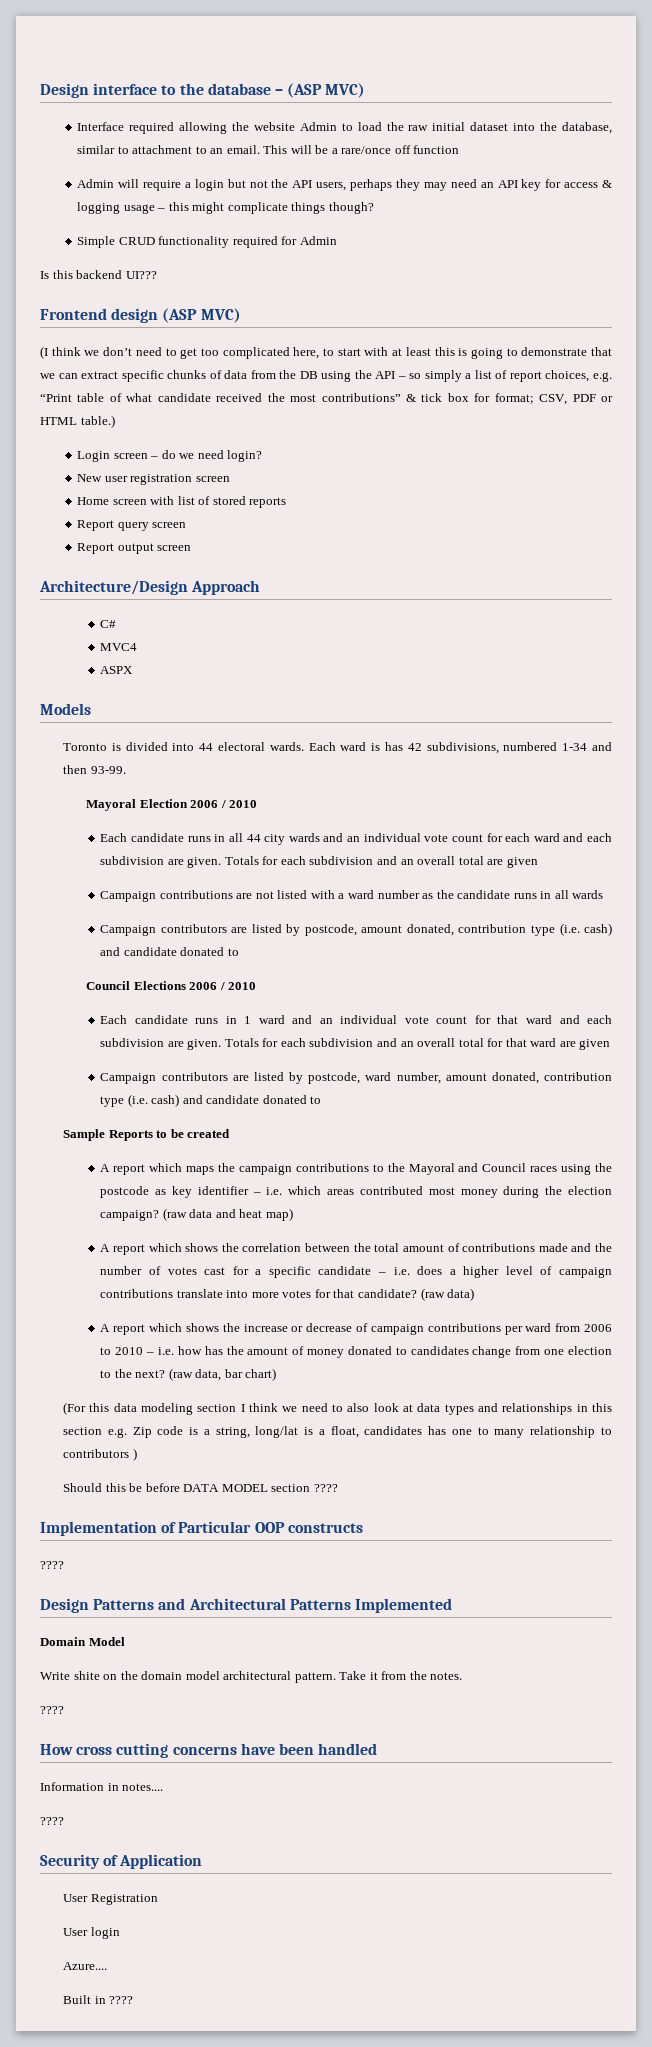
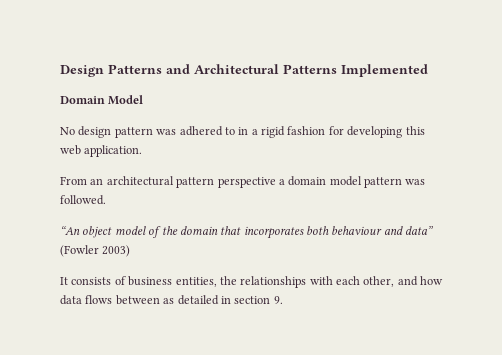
[40,83,366,98] [77,122,613,134] [77,145,460,154] [77,179,612,191] [77,202,374,214] [77,236,337,248] [40,270,157,279] [40,308,241,323] [40,346,612,359] [40,370,612,382] [40,393,613,405] [40,415,115,428] [77,450,263,462] [77,474,230,485] [77,496,287,508] [77,520,187,531] [77,543,192,554] [39,580,261,595] [100,620,117,628] [100,643,138,651] [100,666,134,674] [40,703,91,715] [63,742,612,754] [63,765,126,774] [86,799,258,811] [100,833,612,845] [100,856,538,868] [100,890,604,902] [100,923,612,936] [100,947,239,956] [86,981,257,990] [100,1015,613,1024] [100,1038,611,1050] [100,1072,612,1084] [100,1094,322,1107] [63,1129,231,1141] [100,1163,612,1175] [100,1186,612,1198] [100,1208,293,1221] [100,1243,613,1255] [100,1266,613,1278] [100,1288,475,1301] [100,1323,612,1335] [100,1346,613,1358] [100,1368,277,1381] [63,1402,612,1415] [63,1426,613,1438] [63,1448,137,1461] [63,1483,338,1492] [40,1521,363,1536] [40,1561,64,1569] [40,1598,89,1613] Design interface to the database – (ASP MVC) // Interface required allowing the website Admin to load the raw initial dataset into the database, similar to attachment to an email. This will be a rare/once off function // Admin will require a login but not the API users, perhaps they may need an API key for access & logging usage – this might complicate things though? // Simple CRUD functionality required for Admin // Is this backend UI??? // Frontend design (ASP MVC) // (I think we don’t need to get too complicated here, to start with at least this is going to demonstrate that we can extract specific chunks of data from the DB using the API – so simply a list of report choices, e.g. “Print table of what candidate received the most contributions” & tick box for format; CSV, PDF or HTML table.) // Login screen – do we need login? // New user registration screen // Home screen with list of stored reports // Report query screen // Report output screen // Architecture/Design Approach // C# // MVC4 // ASPX // Models // Toronto is divided into 44 electoral wards. Each ward is has 42 subdivisions, numbered 1-34 and then 93-99. // Mayoral Election 2006 / 2010 // Each candidate runs in all 44 city wards and an individual vote count for each ward and each subdivision are given. Totals for each subdivision and an overall total are given // Campaign contributions are not listed with a ward number as the candidate runs in all wards // Campaign contributors are listed by postcode, amount donated, contribution type (i.e. cash) and candidate donated to // Council Elections 2006 / 2010 // Each candidate runs in 1 ward and an individual vote count for that ward and each subdivision are given. Totals for each subdivision and an overall total for that ward are given // Campaign contributors are listed by postcode, ward number, amount donated, contribution type (i.e. cash) and candidate donated to // Sample Reports to be created // A report which maps the campaign contributions to the Mayoral and Council races using the postcode as key identifier – i.e. which areas contributed most money during the election campaign? (raw data and heat map) // A report which shows the correlation between the total amount of contributions made and the number of votes cast for a specific candidate – i.e. does a higher level of campaign contributions translate into more votes for that candidate? (raw data) // A report which shows the increase or decrease of campaign contributions per ward from 2006 to 2010 – i.e. how has the amount of money donated to candidates change from one election to the next? (raw data, bar chart) // (For this data modeling section I think we need to also look at data types and relationships in this section e.g. Zip code is a string, long/lat is a float, candidates has one to many relationship to contributors ) // Should this be before DATA MODEL section ???? // Implementation of Particular OOP constructs // ???? // Design -> [60,65,104,77] Design
[40,1671,463,1683] [40,1706,64,1714] [40,1743,378,1758] [40,1782,164,1791] [40,1817,64,1825] [40,1854,203,1869] [63,1894,158,1905] [63,1927,120,1939] [63,1962,108,1970] [63,1995,134,2004] Write shite on the domain model architectural pattern. Take it from the notes. // ???? // How cross cutting concerns have been handled // Information in notes.... // ???? // Security of Application // User Registration // User login // Azure.... // Built in ???? -> [60,126,425,138] [60,145,143,157] [60,176,426,188] [60,195,106,205] [60,226,434,239] [60,245,131,257] [60,276,444,288] [60,295,283,305] No design pattern was adhered to in a rigid fashion for developing this web application. // From an architectural pattern perspective a domain model pattern was followed. // “An object model of the domain that incorporates both behaviour and data” (Fowler 2003) // It consists of business entities, the relationships with each other, and how data flows between as detailed in section 9.

